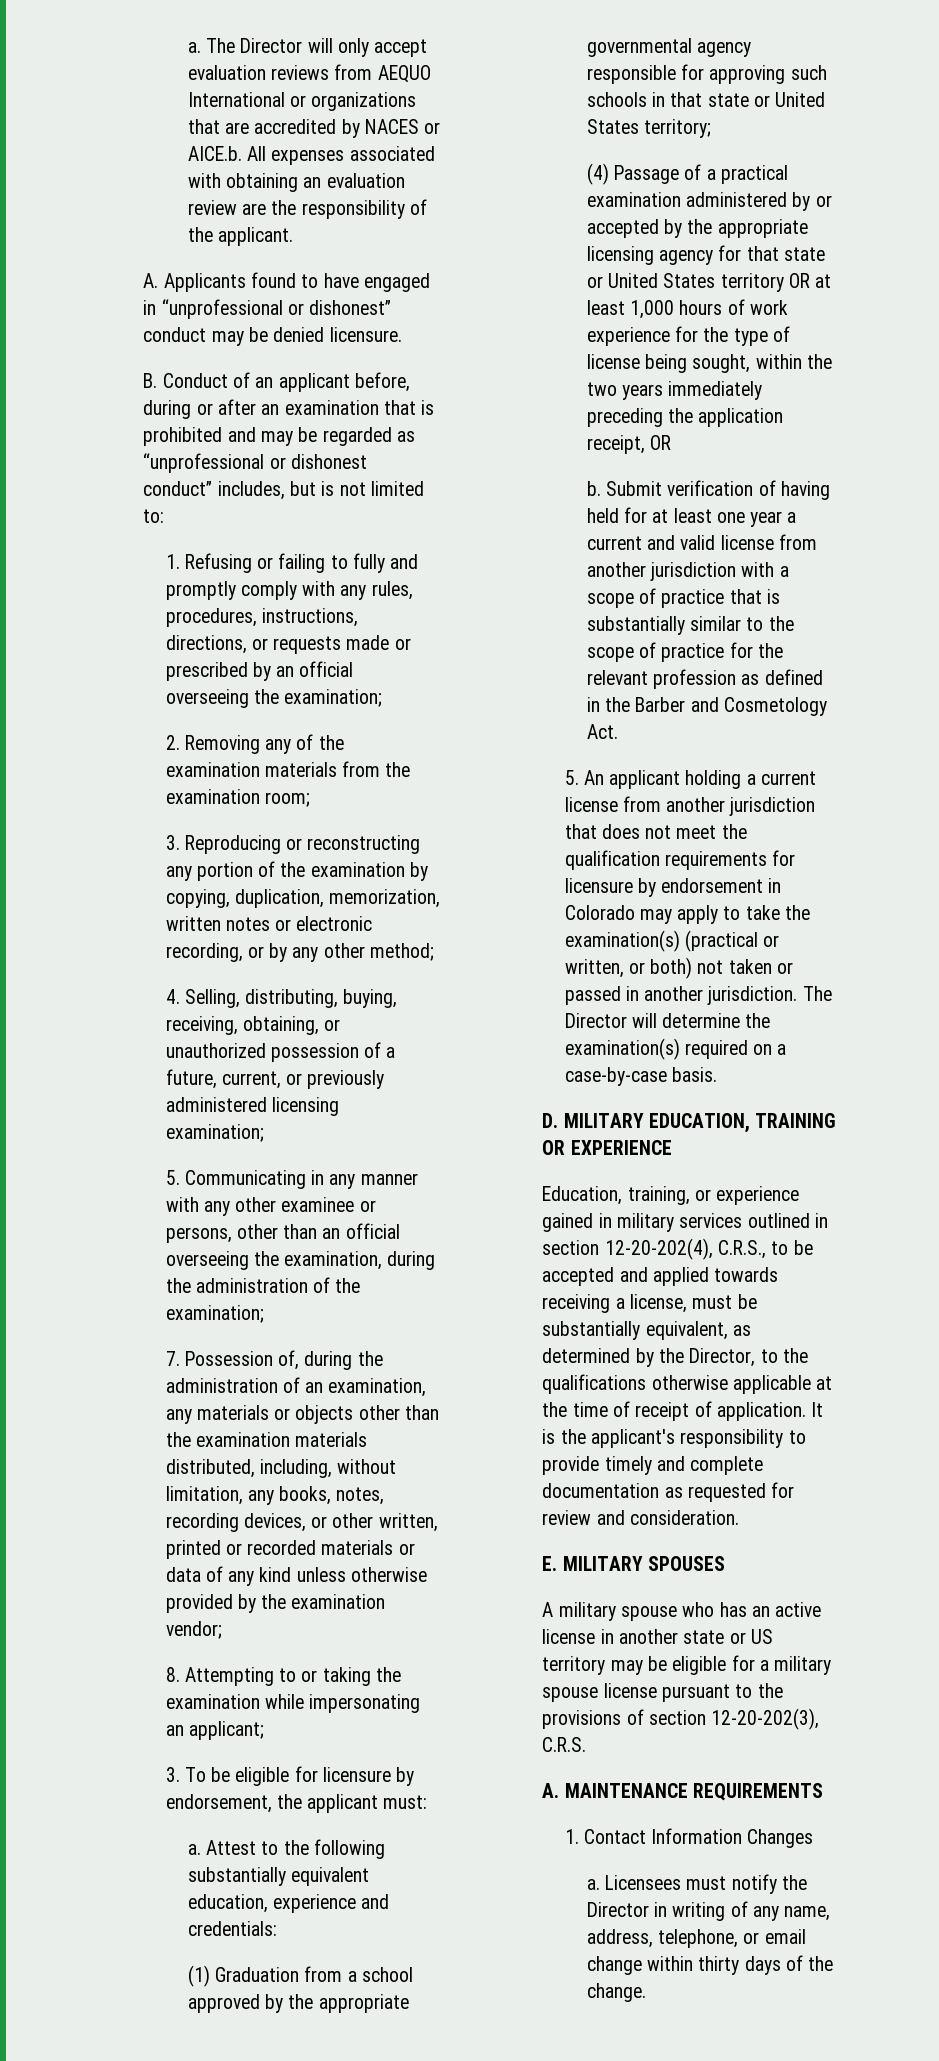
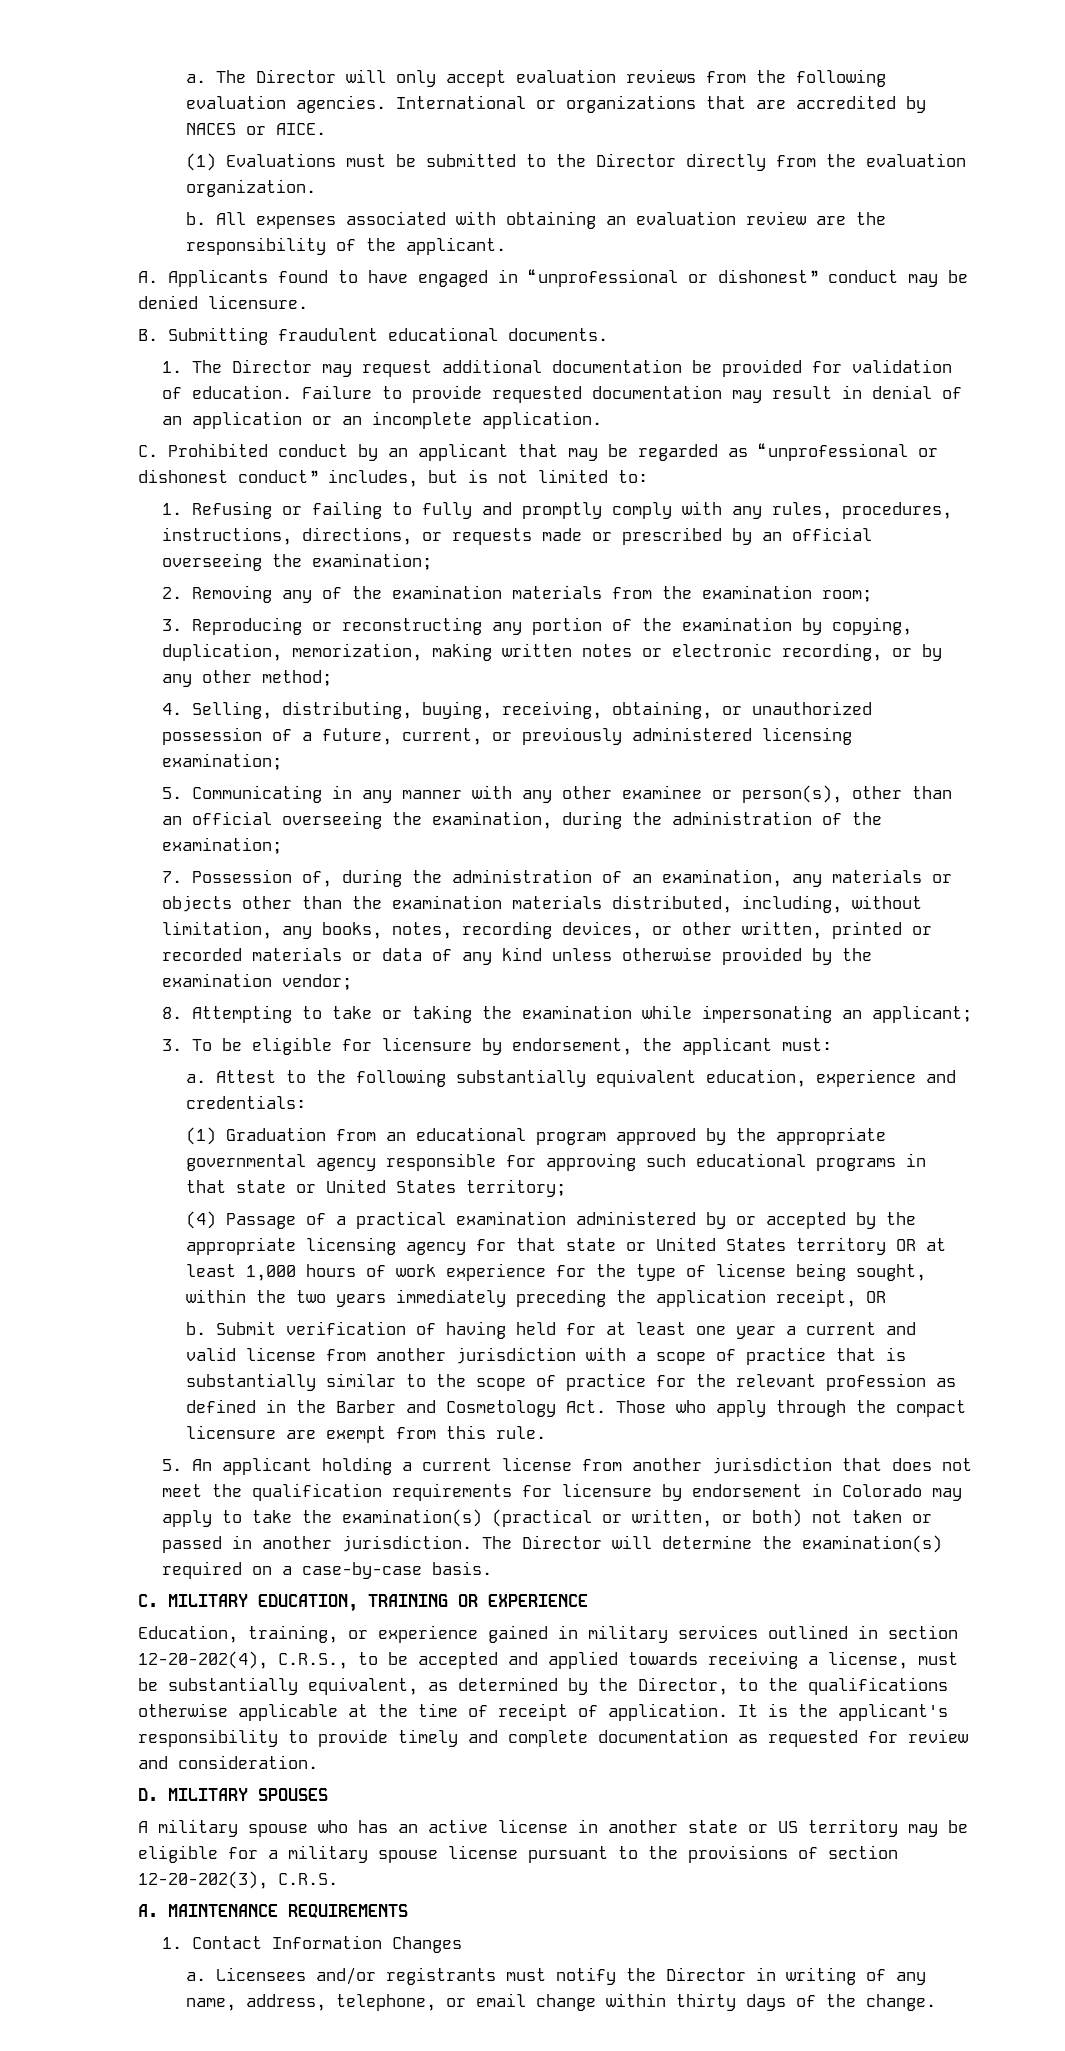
[377,65,431,83] AEQUO -> [755,69,886,87] [185,95,386,113] the following evaluation agencies.
[187,146,242,161] AICE.b. -> [275,123,326,135] [185,153,966,171] [185,179,316,197] [185,212,206,225] AICE. // (1) Evaluations must be submitted to the Director directly from the evaluation organization. // b.
[162,372,410,392] [143,399,435,419] [143,427,256,446] Conduct of an applicant before, during or after an examination that is prohibited and -> [167,327,608,345] [161,359,952,377] [161,385,962,403] [161,411,602,429] [137,443,558,461] Submitting fraudulent educational documents. // 1. The Director may request additional documentation be provided for validation of education. Failure to provide requested documentation may result in denial of an application or an incomplete application. // C. Prohibited conduct by an applicant that
(441, 898) none -> [431,643,492,661] making
[165,1227,232,1243] persons, -> [741,785,842,803] person(s),
(297, 1675) none -> [331,1006,372,1019] take
[347,1967,413,1982] a school -> [385,1127,606,1145] an educational program
[586,92,647,107] schools -> [695,1153,896,1171] educational programs
(618, 731) none -> [615,1400,966,1417] [185,1425,546,1443] Those who apply through the compact licensure are exempt from this rule.
[542,1113,559,1128] D. -> [137,1594,158,1607] C.
[542,1556,558,1571] E. -> [137,1788,158,1801] D.
(682, 1882) none -> [315,1967,496,1985] and/or registrants

